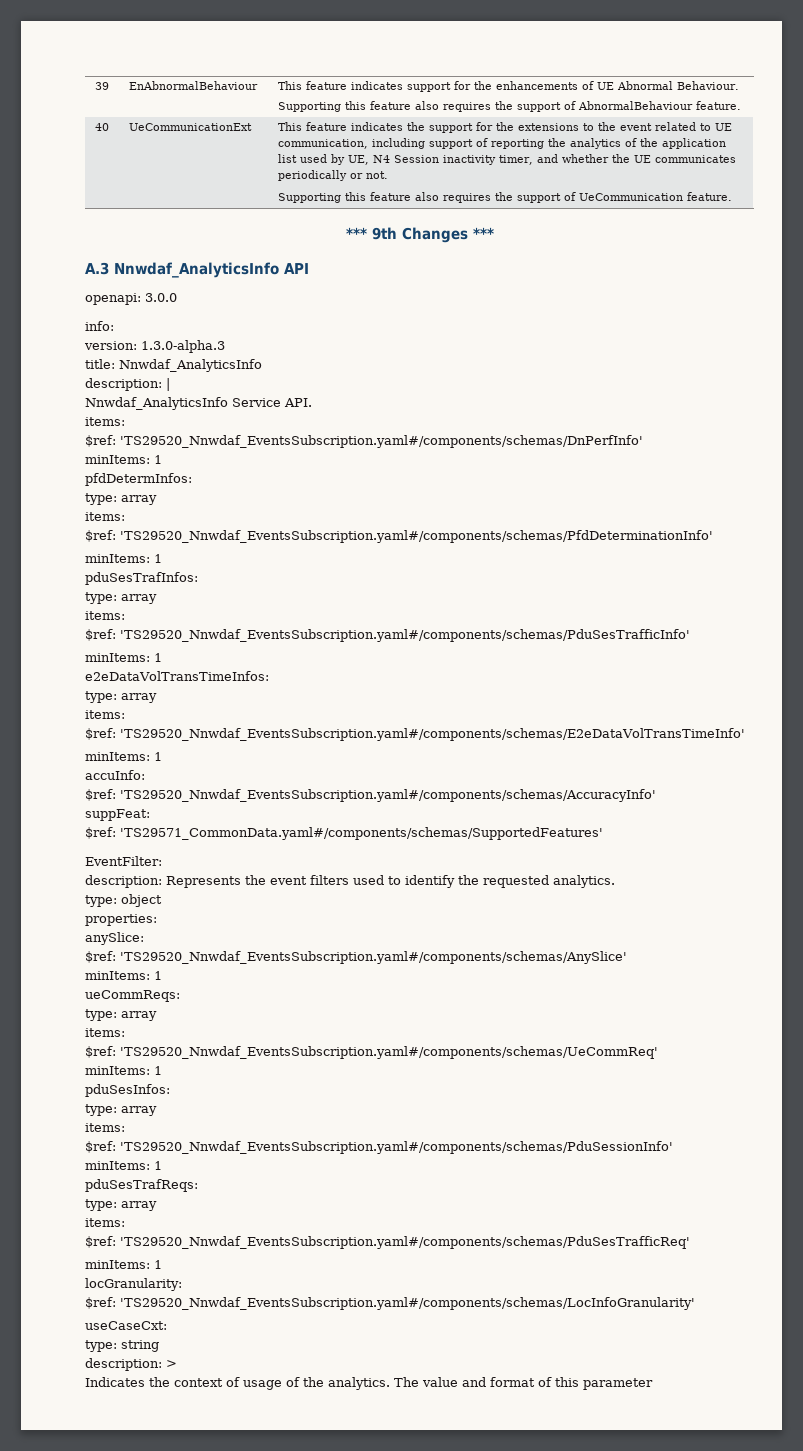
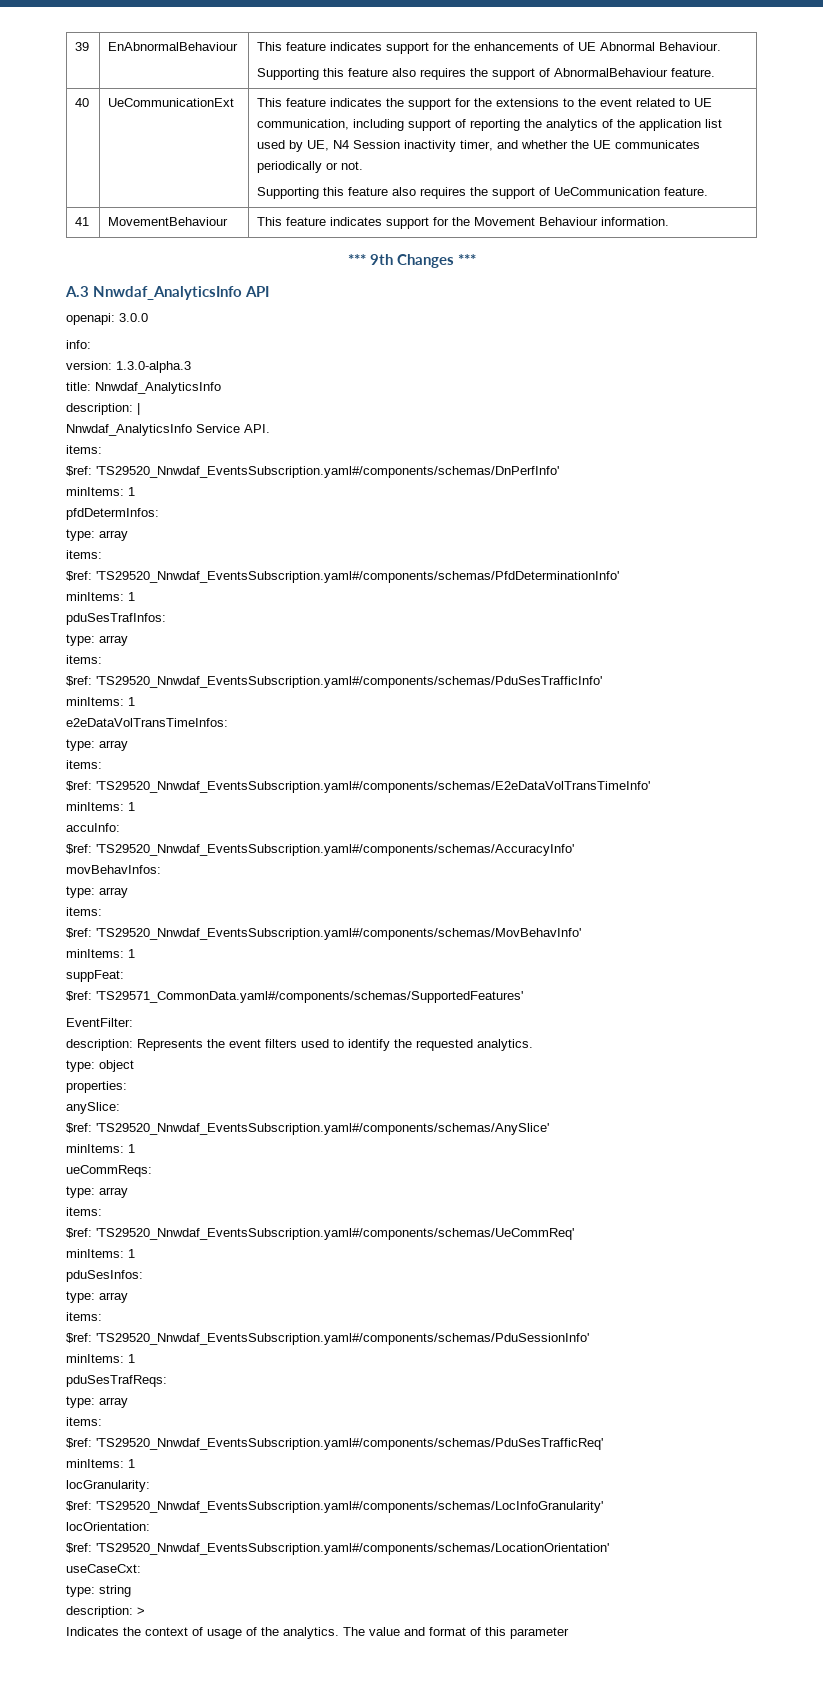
(732, 196) none -> [75,217,90,226] [108,217,229,226] [257,217,670,229] // 41 | MovementBehaviour | This feature indicates support for the Movement Behaviour information.
(656, 795) none -> [66,865,161,874] [66,886,128,898] [66,907,102,916] [66,928,581,940] [66,949,135,958] // movBehavInfos: // type: array // items: // $ref: 'TS29520_Nnwdaf_EventsSubscription.yaml#/components/schemas/MovBehavInfo' // minItems: 1
(695, 1303) none -> [66,1522,150,1531] [66,1543,609,1555] // locOrientation: // $ref: 'TS29520_Nnwdaf_EventsSubscription.yaml#/components/schemas/LocationOrientation'

